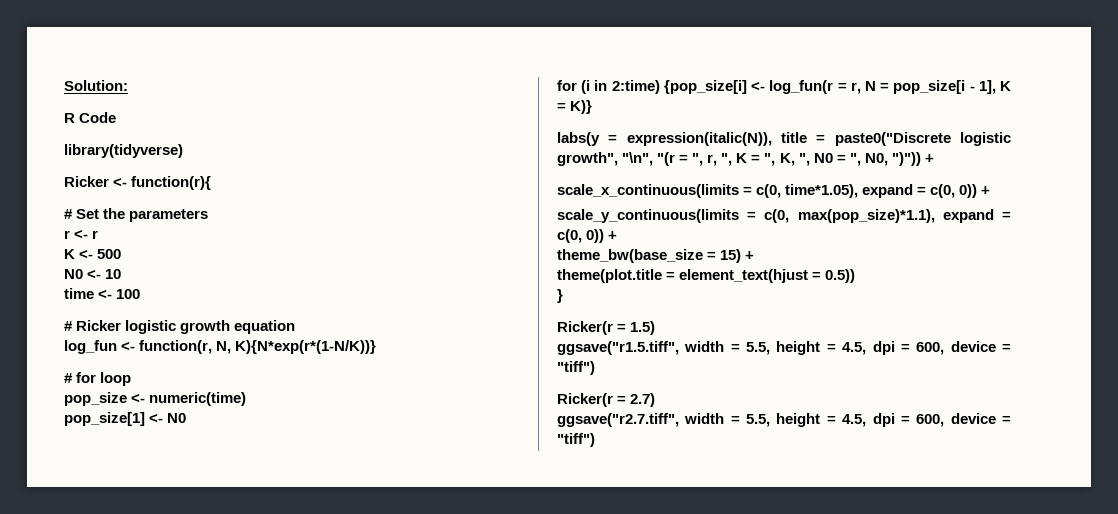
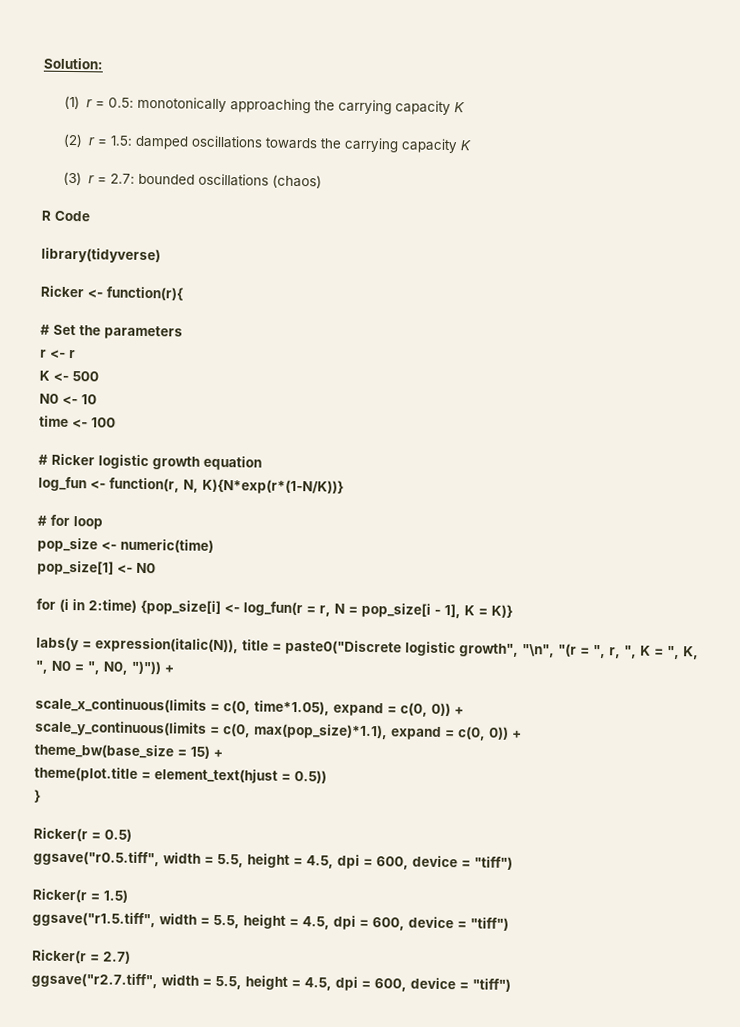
(128, 85) none -> [64,95,465,116] [63,133,471,154] [63,171,322,189] // (1) r = 0.5: monotonically approaching the carrying capacity K // (2) r = 1.5: damped oscillations towards the carrying capacity K // (3) r = 2.7: bounded oscillations (chaos)
(563, 296) none -> [33,827,132,842] [33,850,513,870] // Ricker(r = 0.5) // ggsave("r0.5.tiff", width = 5.5, height = 4.5, dpi = 600, device = "tiff")

